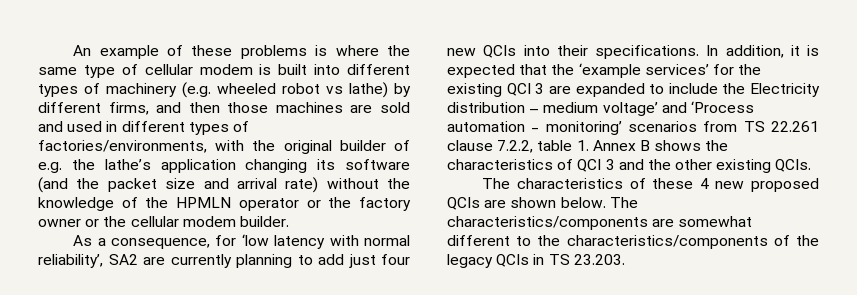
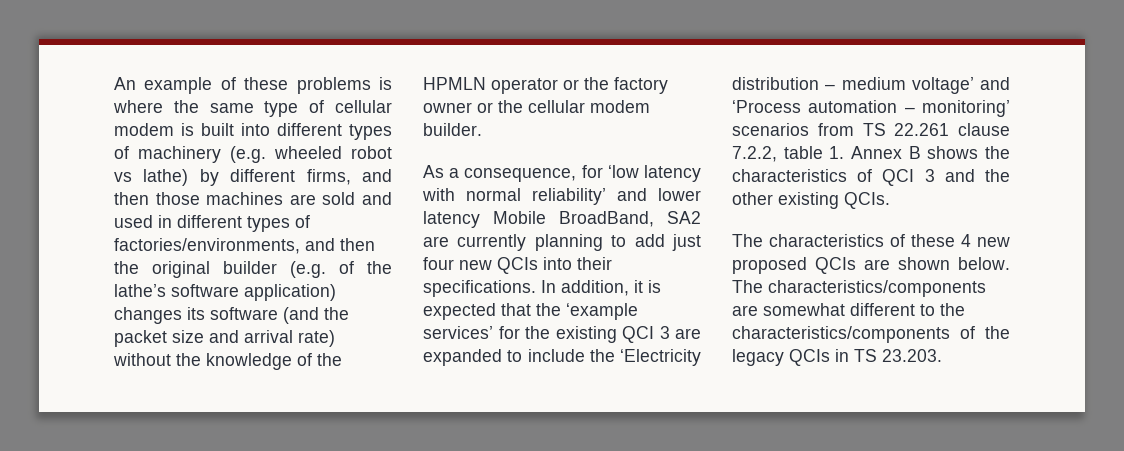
[215,140,245,151] with -> [305,238,375,251] and then
[393,140,410,151] [38,159,308,173] of e.g. the lathe’s application changing -> [290,261,392,278] [114,284,336,301] [114,307,182,324] (e.g. of the lathe’s software application) changes
[38,254,103,268] reliability’, -> [532,188,701,205] [423,211,654,228] reliability’ and lower latency Mobile BroadBand,
[750,83,820,97] Electricity -> [620,349,701,366] ‘Electricity

